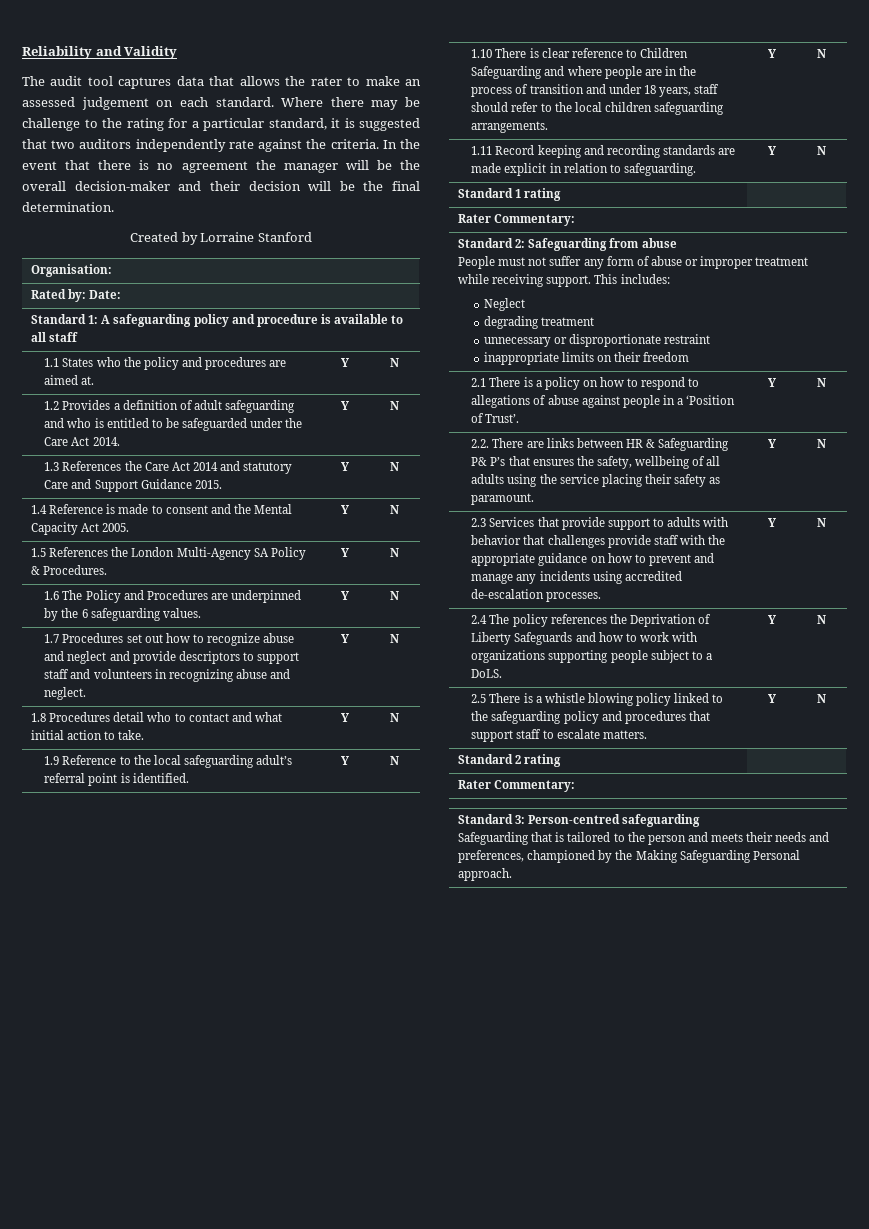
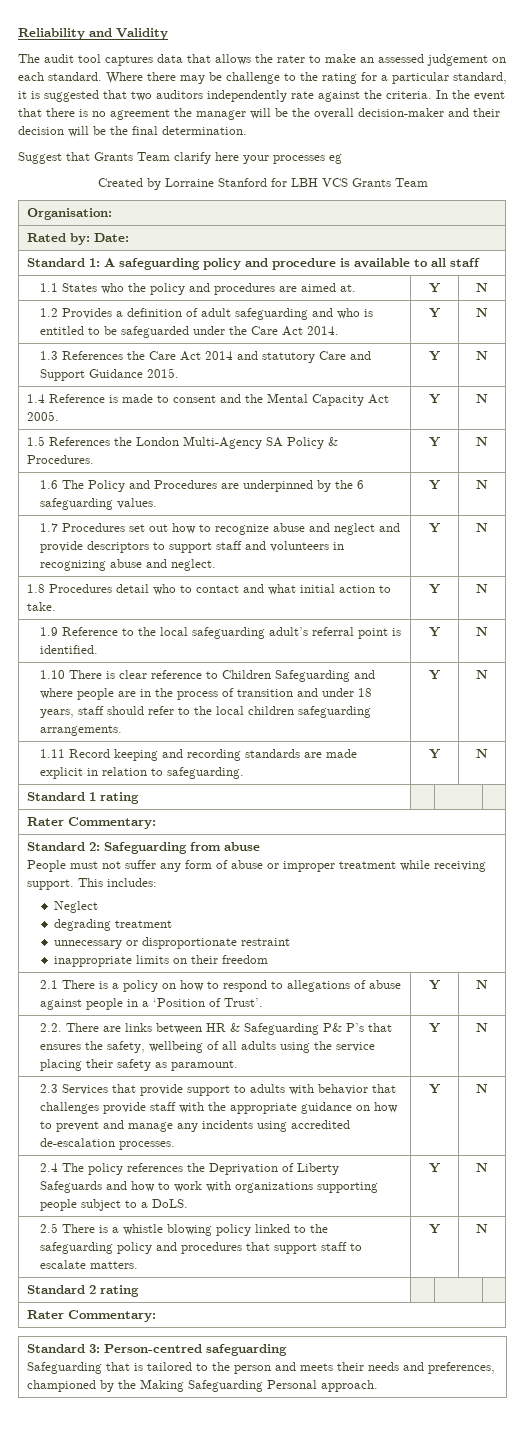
(114, 207) none -> [18,152,342,164] // Suggest that Grants Team clarify here your processes eg
(312, 237) none -> [270,178,428,187] for LBH VCS Grants Team

